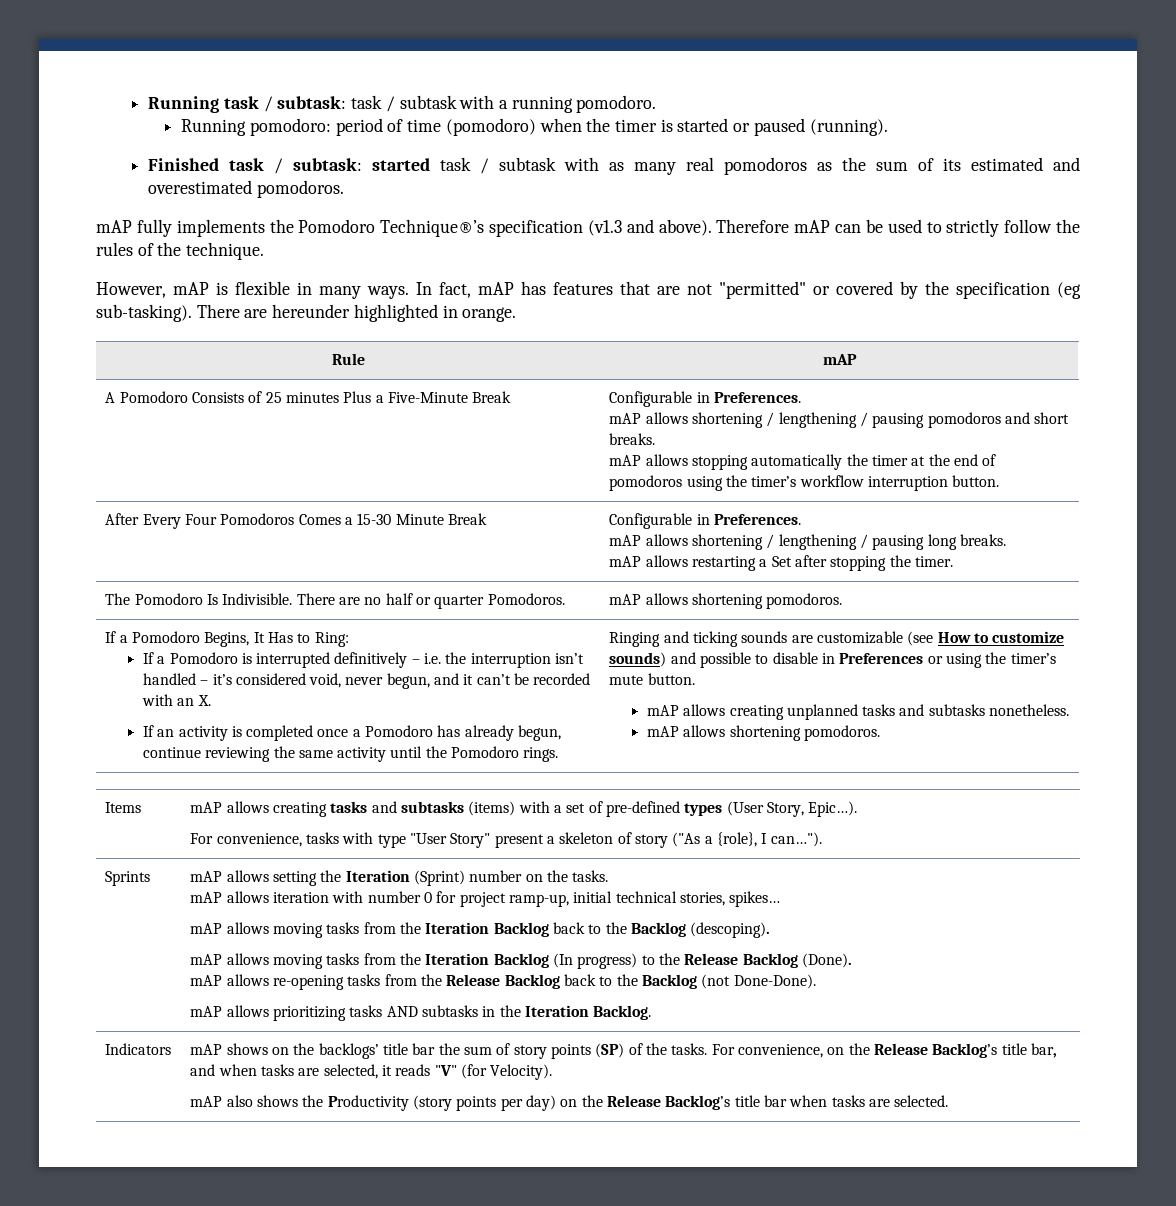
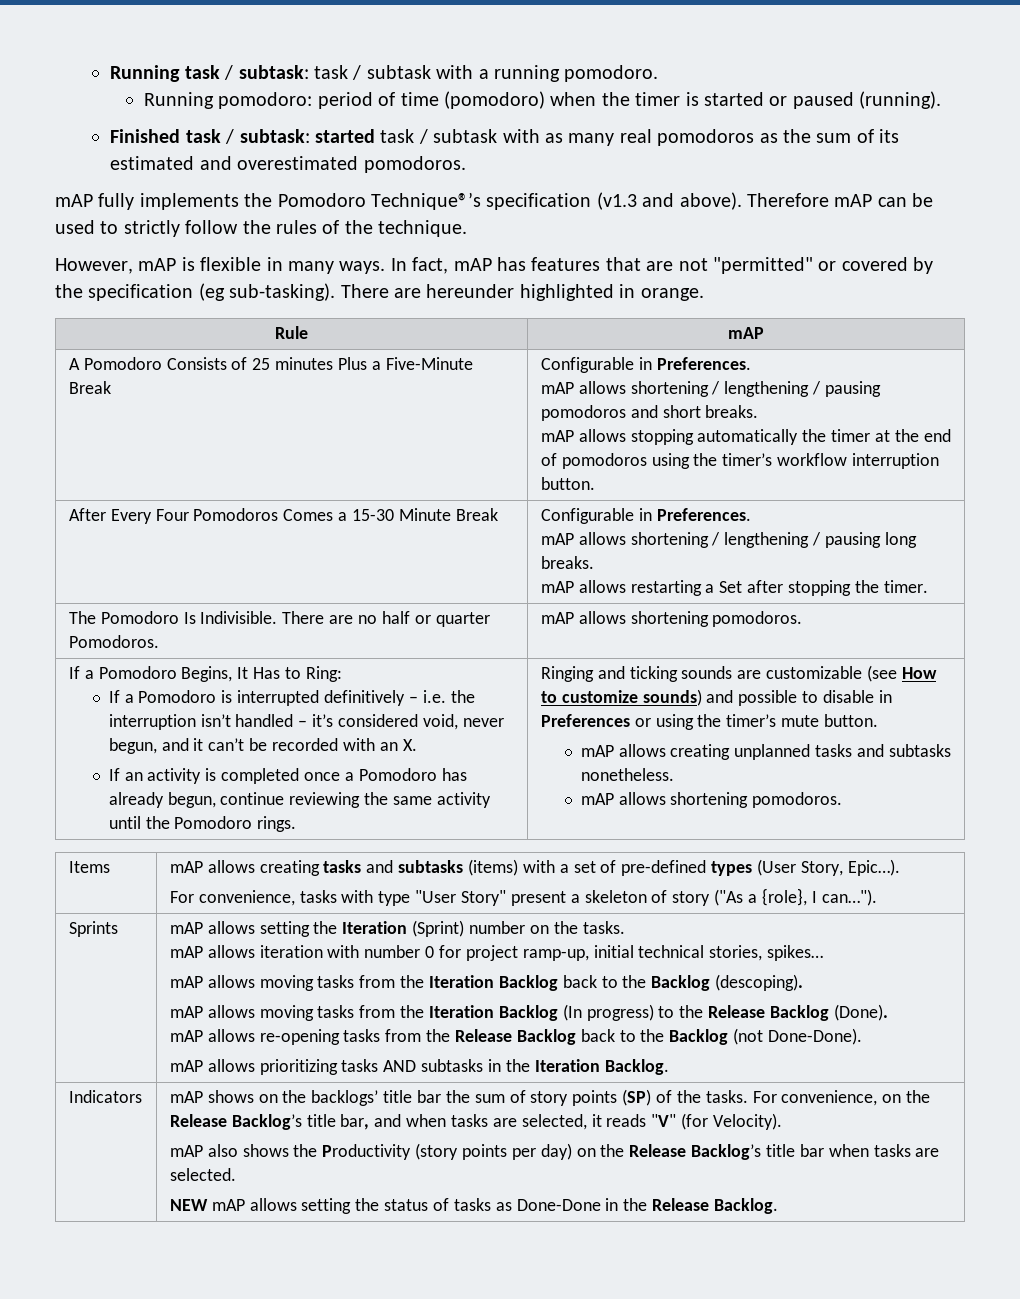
(949, 1101) none -> [169,1198,779,1214] // NEW mAP allows setting the status of tasks as Done-Done in the Release Backlog.

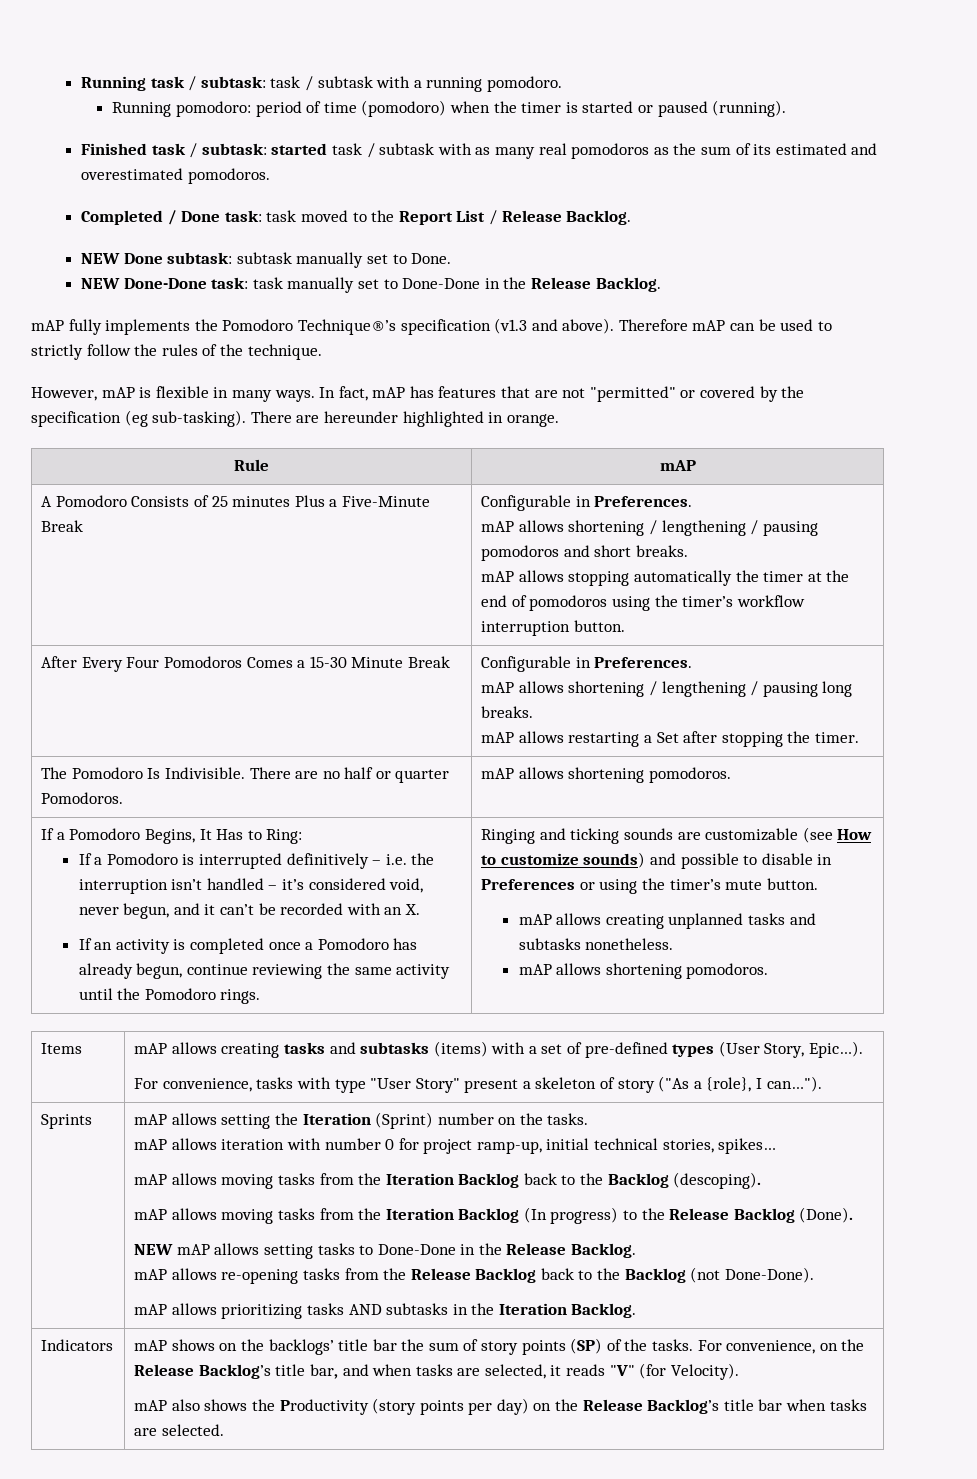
(466, 164) none -> [81,210,632,225] [81,252,452,268] [81,277,661,293] // Completed / Done task: task moved to the Report List / Release Backlog. // NEW Done subtask: subtask manually set to Done. // NEW Done-Done task: task manually set to Done-Done in the Release Backlog.
(888, 1012) none -> [134,1243,637,1259] // NEW mAP allows setting tasks to Done-Done in the Release Backlog.
[169,1198,779,1214] // NEW mAP allows setting the status of tasks as Done-Done in the Release Backlog. -> (224, 1430) none

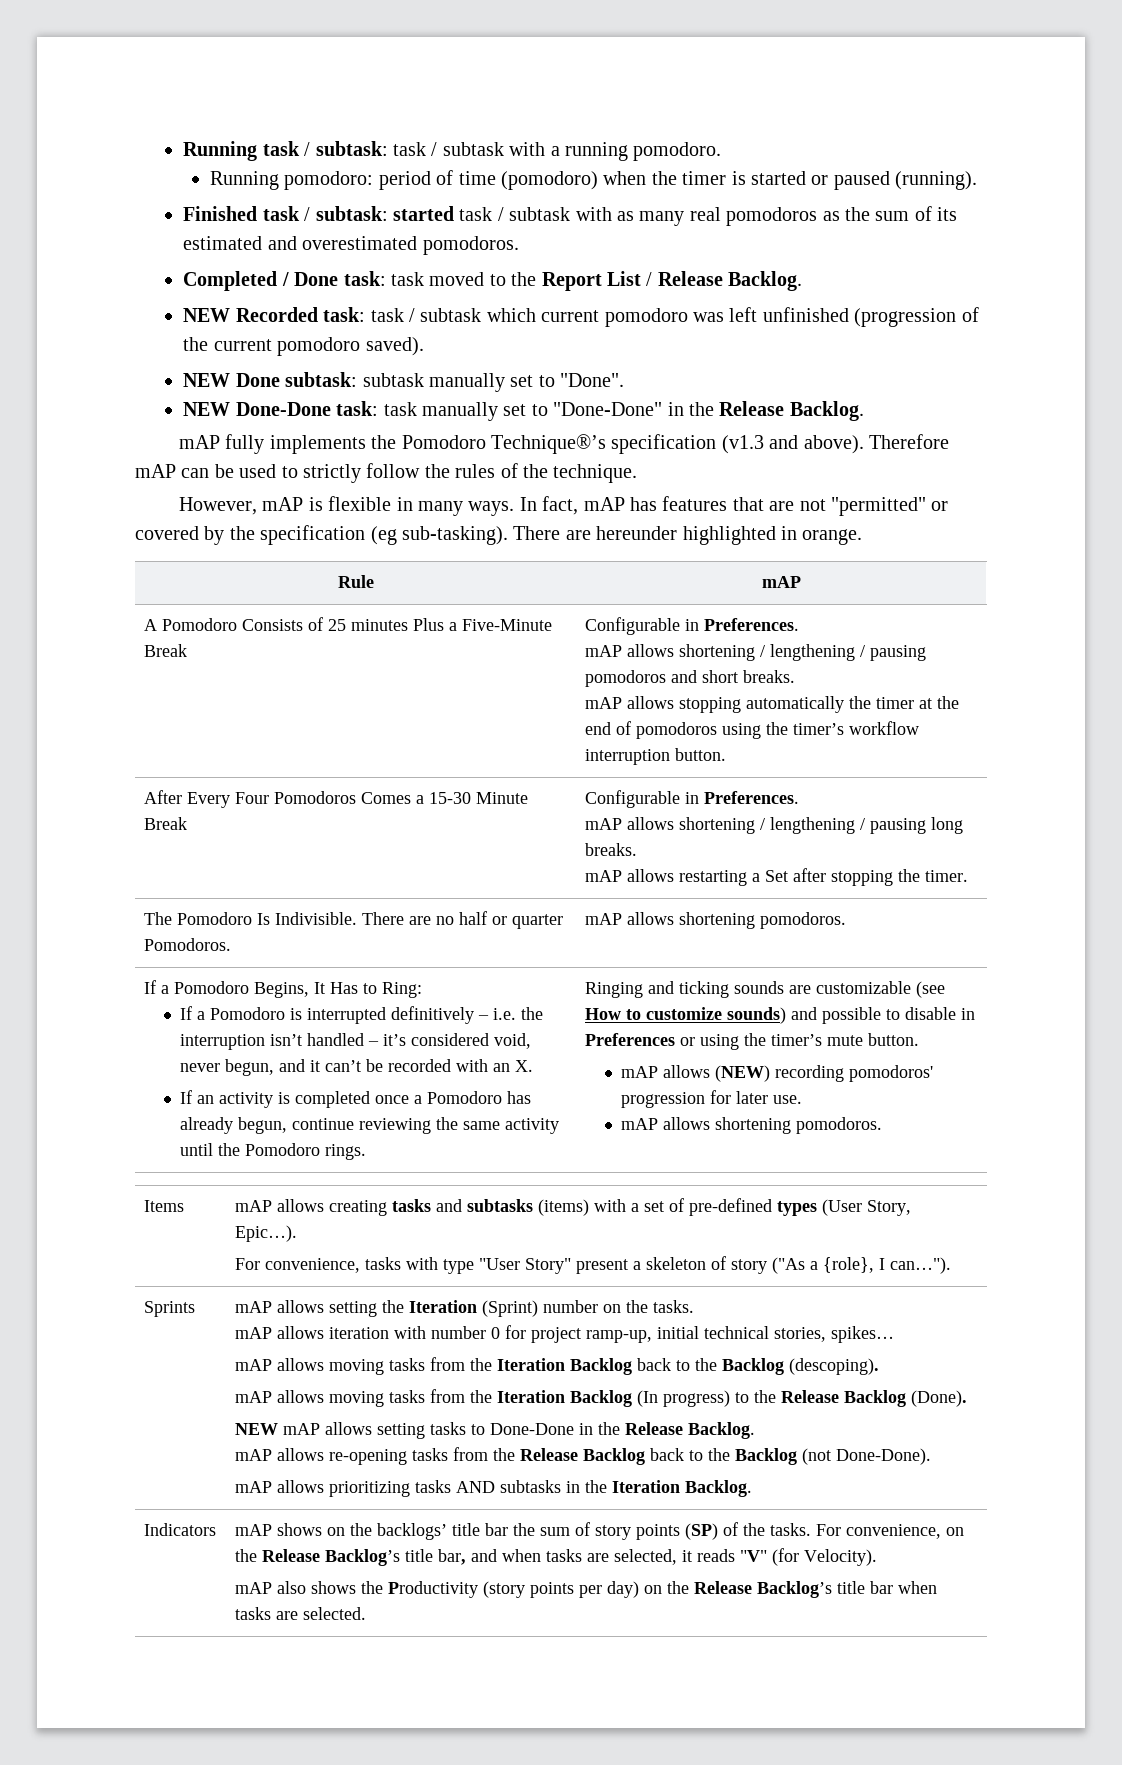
(632, 217) none -> [183,307,979,327] [183,337,424,356] // NEW Recorded task: task / subtask which current pomodoro was left unfinished (progression of the current pomodoro saved).
[411,253,452,264] Done. -> [560,373,625,387] "Done".
[402,278,481,289] Done-Done -> [553,402,663,416] "Done-Done"
[605,913,816,929] [518,938,674,950] creating unplanned tasks and subtasks nonetheless. -> [714,1065,933,1082] [620,1090,802,1108] (NEW) recording pomodoros' progression for later use.

